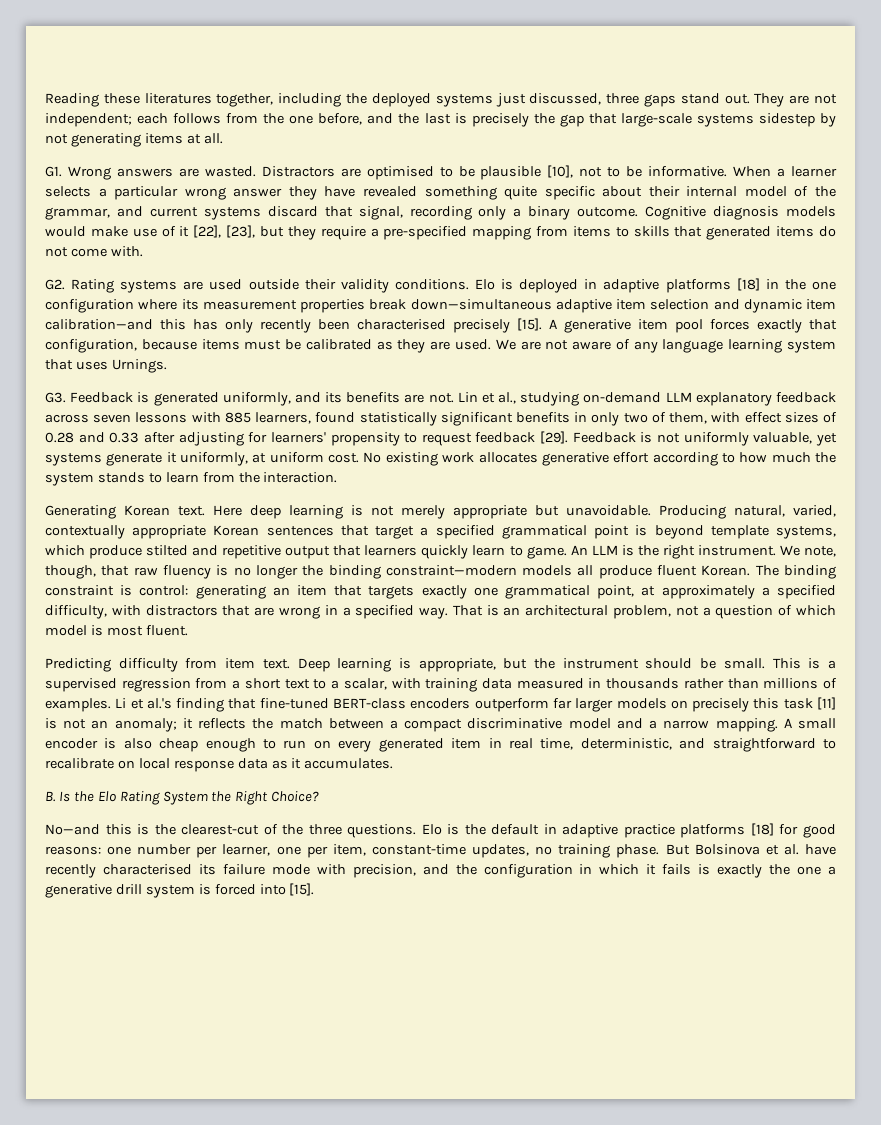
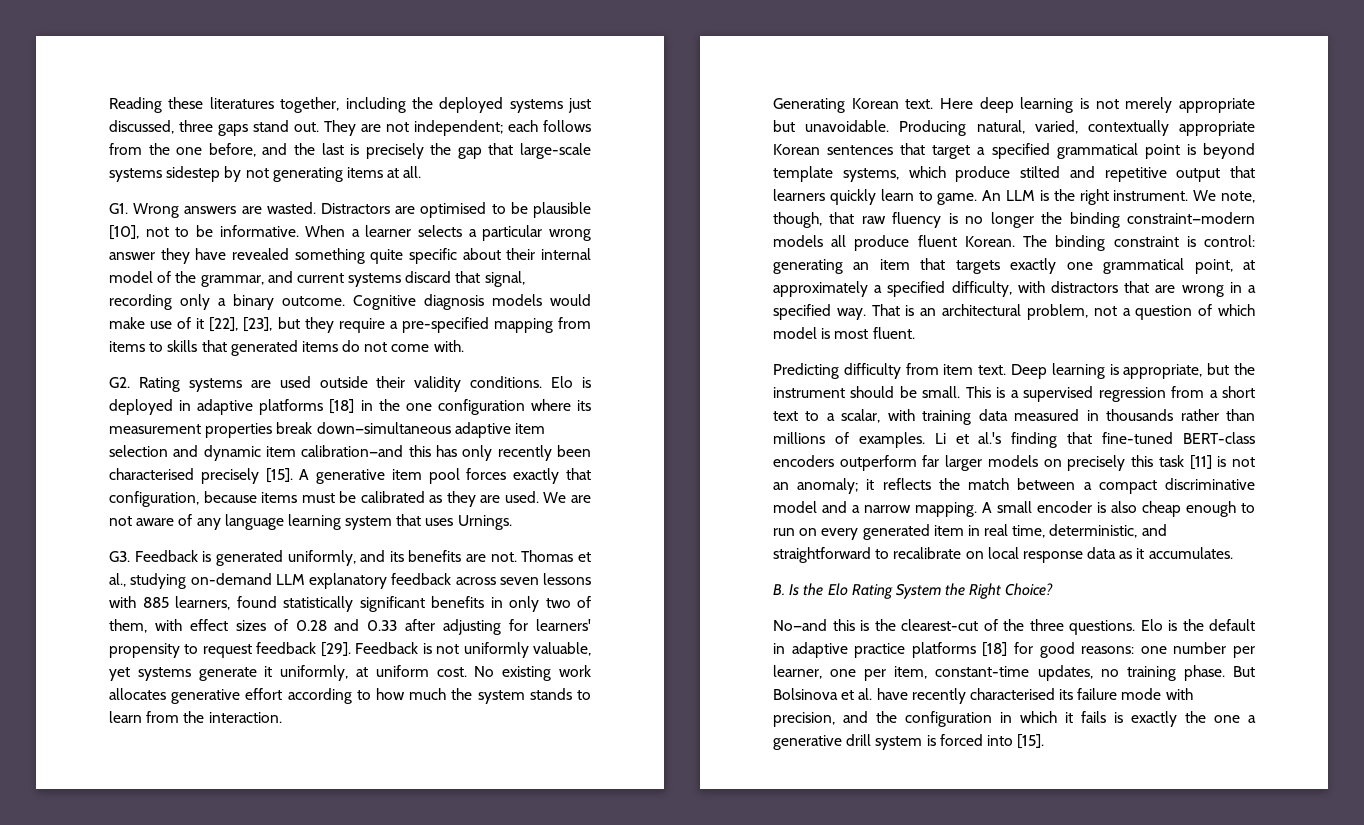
[457,392,478,402] Lin -> [521,550,574,562] Thomas

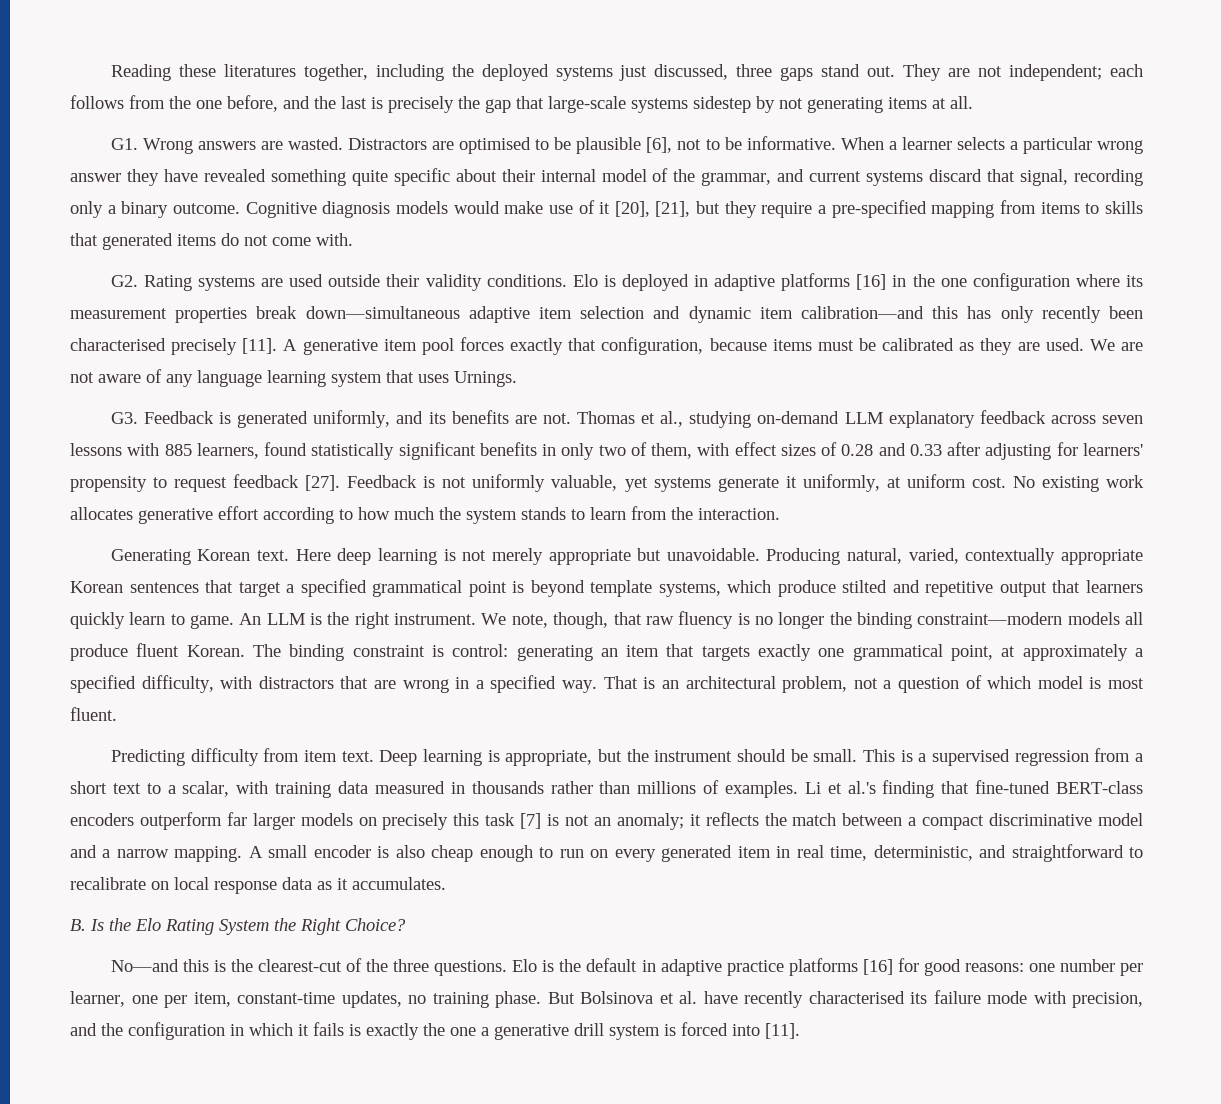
[109,225,139,240] [10], -> [646,137,673,153] [6],
[209,317,273,332] [22], [23], -> [614,201,691,217] [20], [21],
[329,399,355,414] [18] -> [856,274,887,290] [16]
[265,468,293,483] [15]. -> [242,338,278,354] [11].
[320,642,351,657] [29]. -> [305,475,341,491] [27].
[1189,455,1212,470] [11] -> [520,813,542,829] [7]
[982,642,1008,657] [18] -> [862,959,893,975] [16]
[1017,734,1045,749] [15]. -> [765,1023,800,1039] [11].

